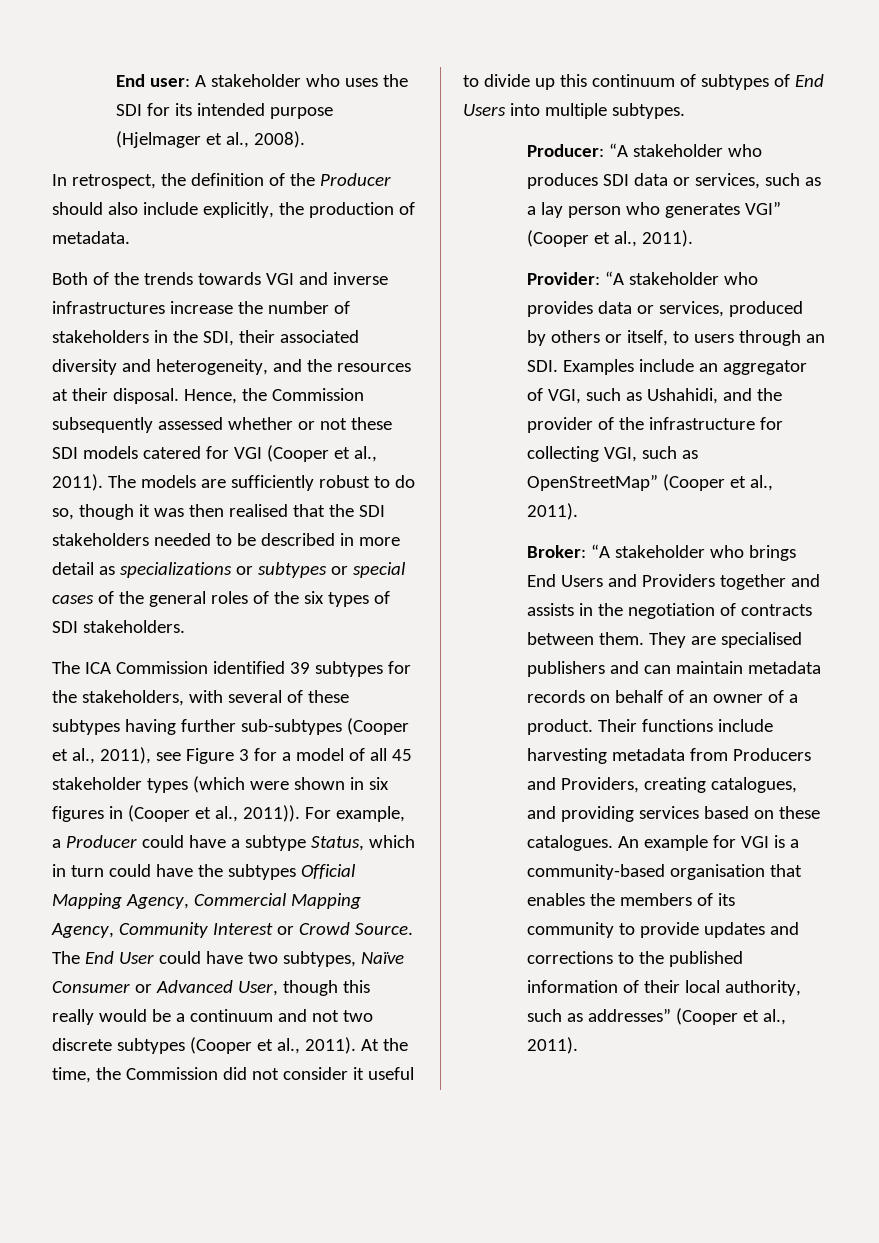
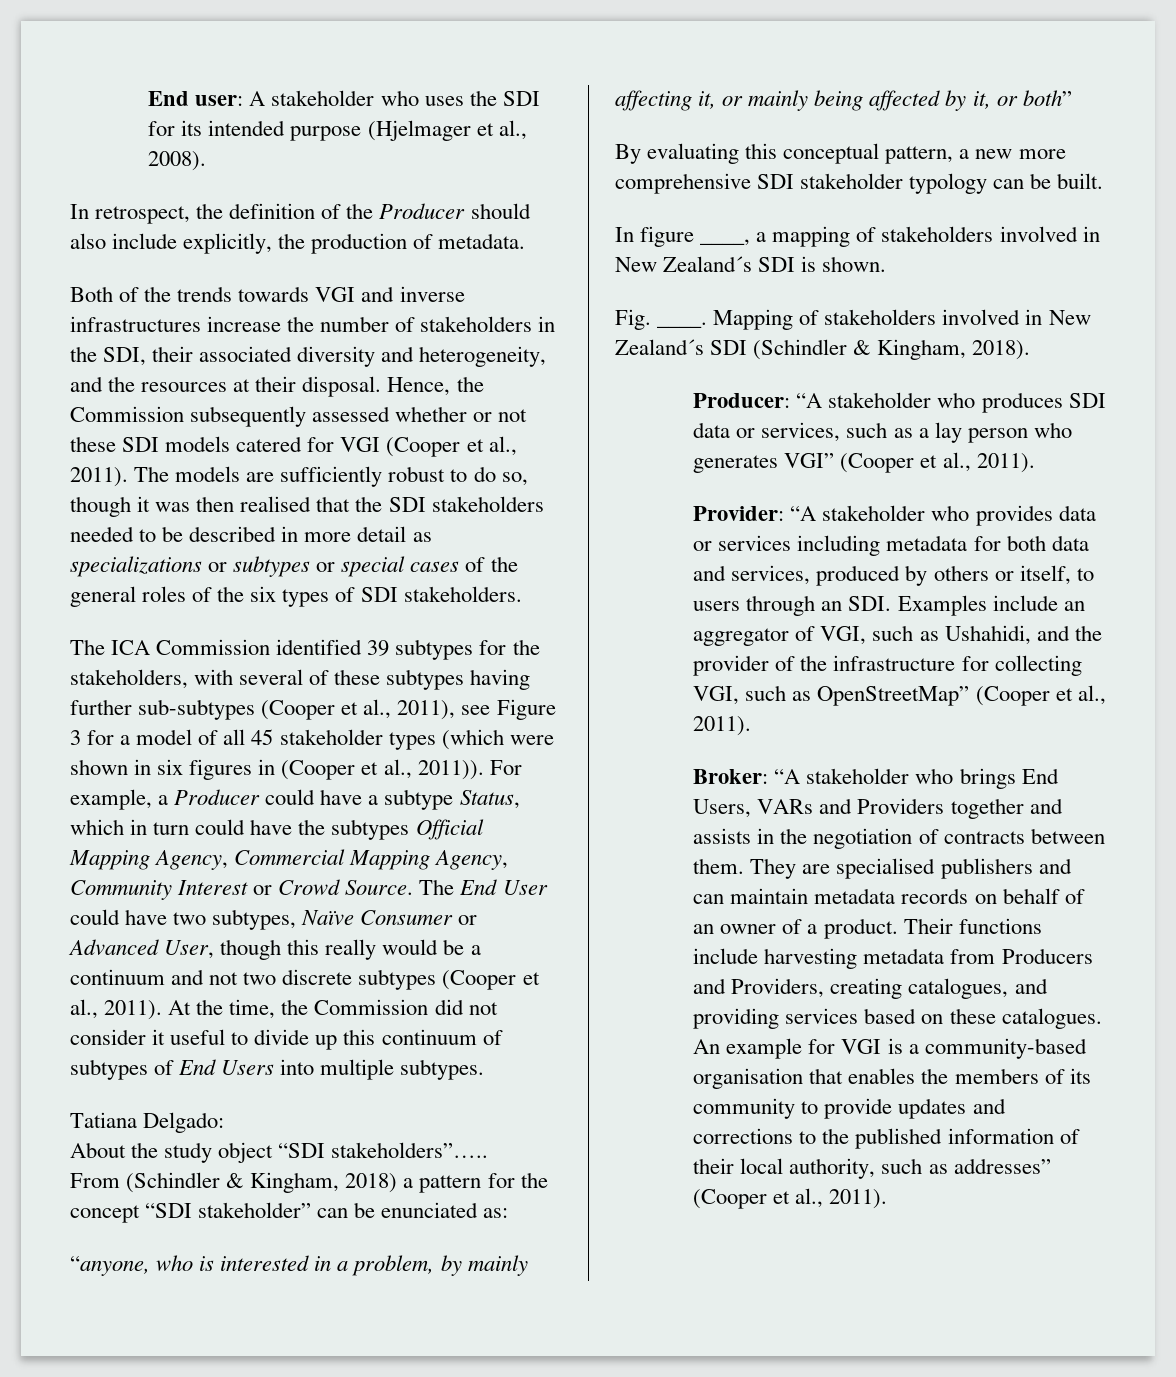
(685, 111) none -> [70,1112,225,1133] [70,1142,489,1163] [70,1172,548,1193] [70,1202,509,1223] [70,1255,528,1276] [615,90,1072,111] [615,143,1066,164] [615,173,1104,194] [615,226,1100,247] [615,256,887,272] [615,309,1091,330] [615,339,1031,360] // Tatiana Delgado: // About the study object “SDI stakeholders”….. // From (Schindler & Kingham, 2018) a pattern for the concept “SDI stakeholder” can be enunciated as: // “anyone, who is interested in a problem, by mainly affecting it, or mainly being affected by it, or both” // By evaluating this conceptual pattern, a new more comprehensive SDI stakeholder typology can be built. // In figure ____, a mapping of stakeholders involved in New Zealand´s SDI is shown. // Fig. ____. Mapping of stakeholders involved in New Zealand´s SDI (Schindler & Kingham, 2018).
(655, 309) none -> [718,535,1089,556] [693,565,727,581] services including metadata for both data and
[561,575,604,587] Users -> [693,799,814,818] Users, VARs

